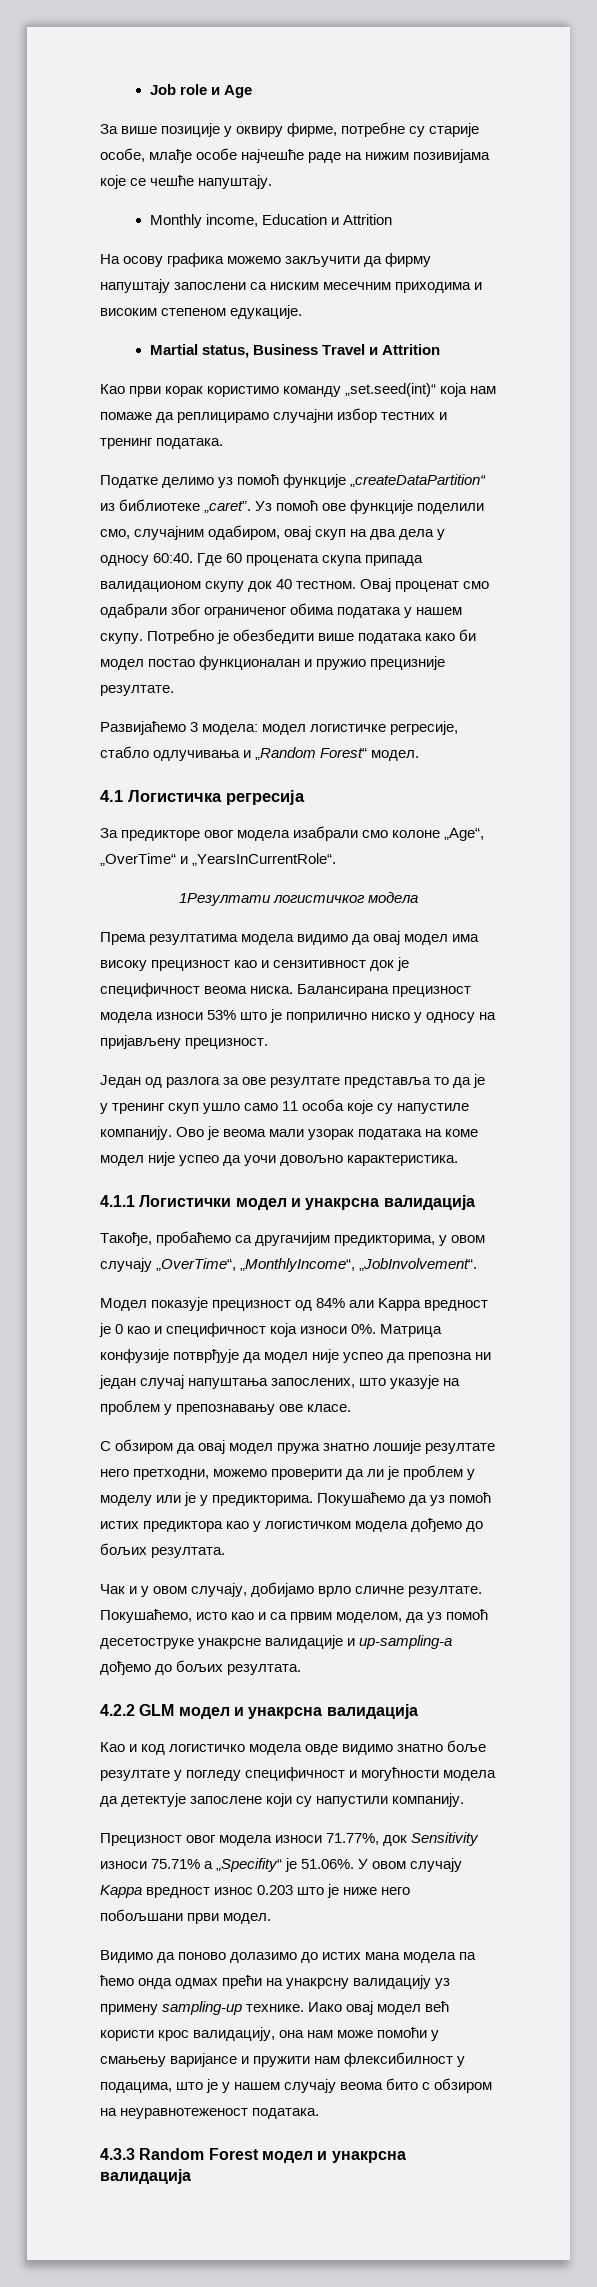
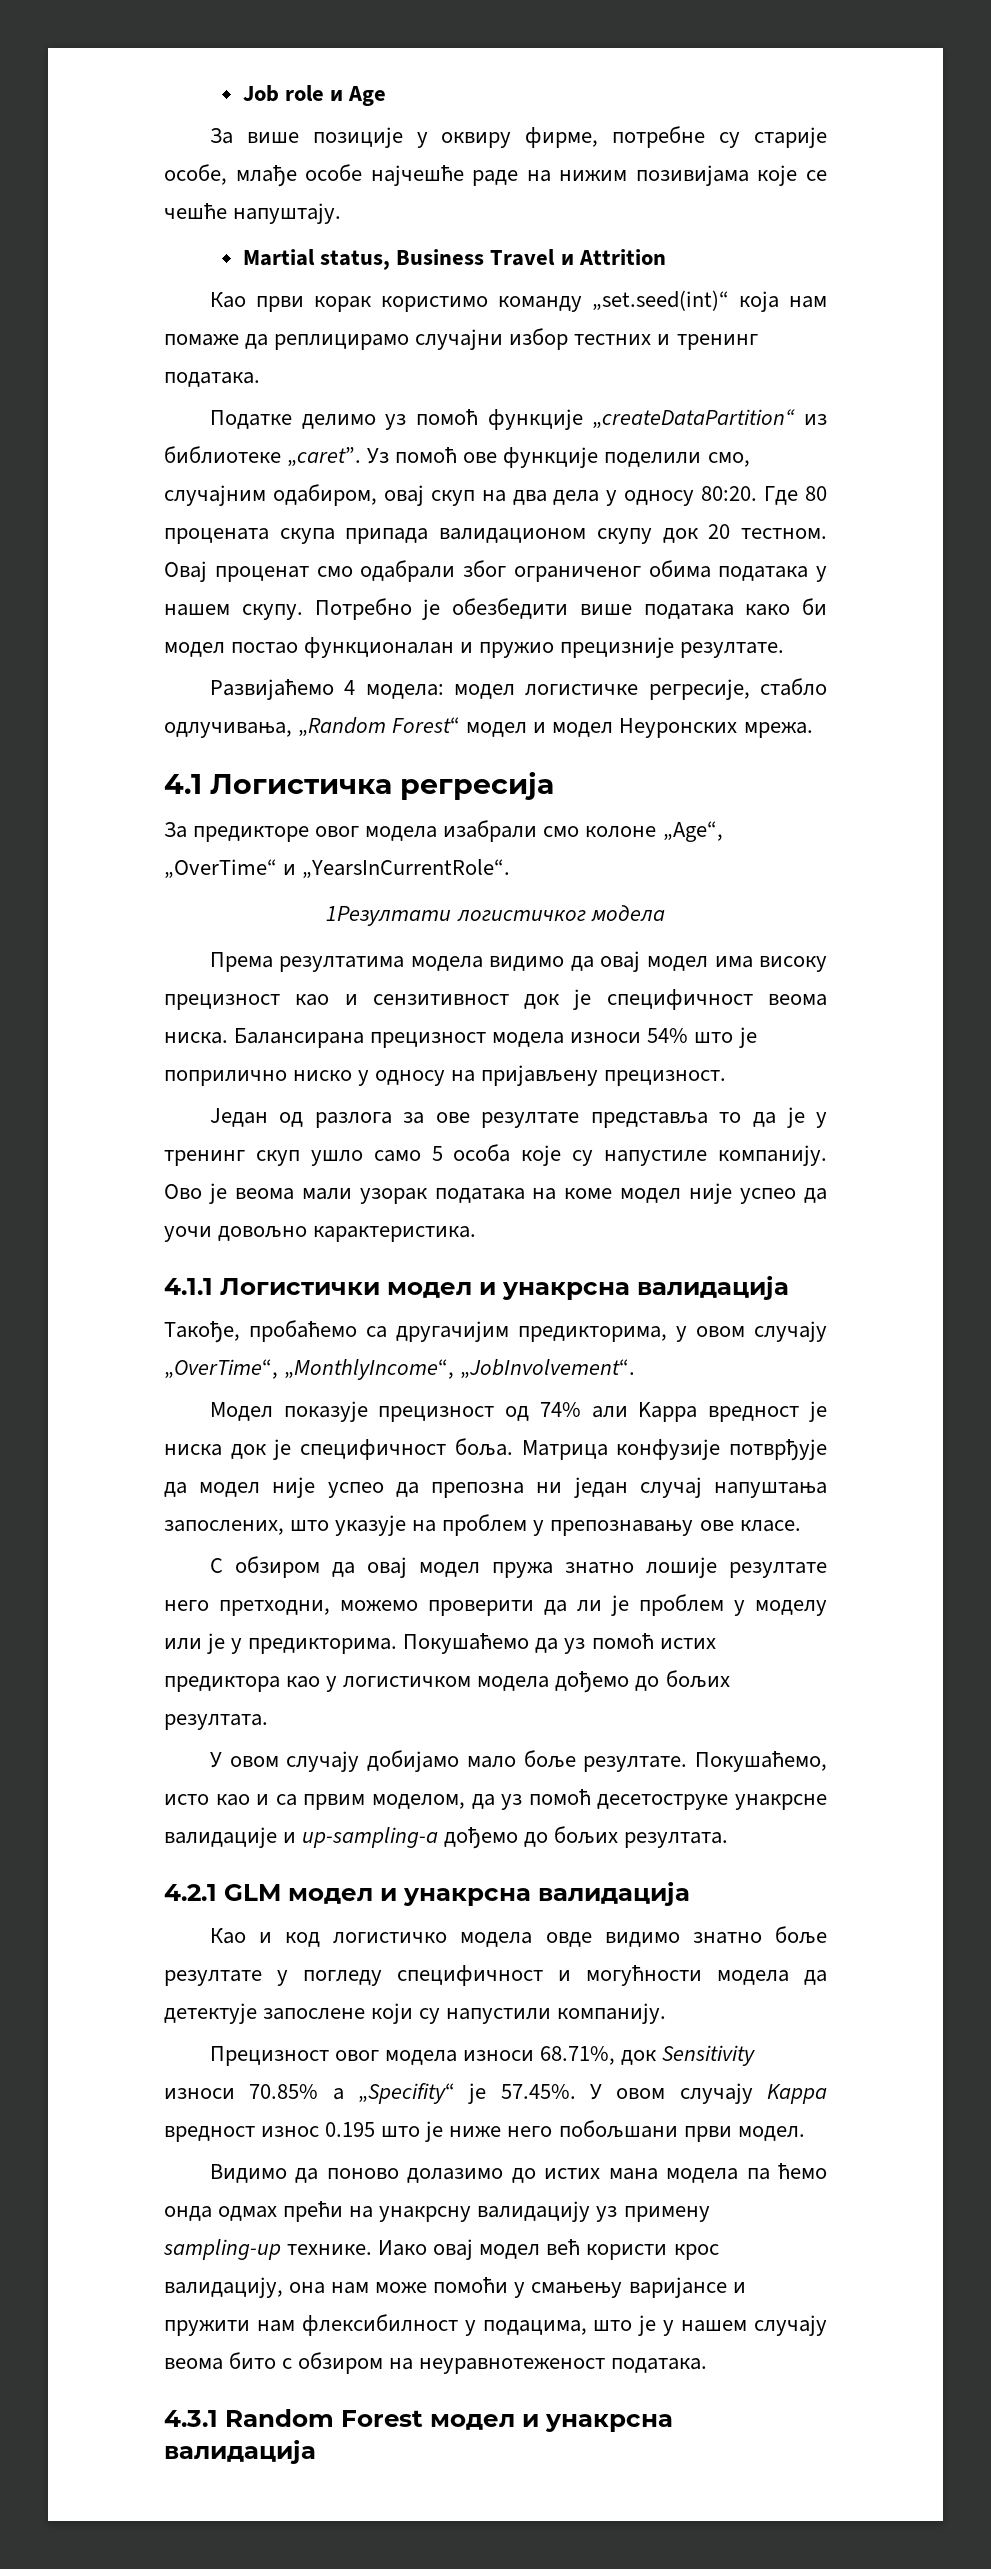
[149,214,392,228] [100,253,432,267] [100,279,483,293] [100,305,303,319] // Monthly income, Education и Attrition // На осову графика можемо закључити да фирму напуштају запослени са ниским месечним приходима и високим степеном едукације. -> (342, 213) none
[153,553,243,566] 60:40. Где 60 -> [701,486,827,505] 80:20. Где 80
[276,579,293,589] 40 -> [708,524,731,539] 20
[190,722,199,732] 3 -> [344,680,356,695] 4
[153,747,420,761] одлучивања и „Random Forest“ модел. -> [164,717,813,738] одлучивања, „Random Forest“ модел и модел Неуронских мрежа.
[207,1010,237,1020] 53% -> [647,1028,689,1043] 54%
[282,1101,299,1111] 11 -> [431,1146,443,1161] 5
[316,1298,346,1308] 84% -> [539,1402,581,1417] 74%
[115,1323,377,1337] 0 као и специфичност која износи 0%. -> [164,1438,513,1460] ниска док је специфичност боља.
[100,1582,405,1597] Чак и у овом случају, добијамо врло сличне -> [209,1750,576,1772] У овом случају добијамо мало боље
[100,1704,135,1716] 4.2.2 -> [164,1884,217,1901] 4.2.1
[326,1833,380,1845] 71.77%, -> [540,2046,616,2065] 68.71%,
[151,1859,201,1869] 75.71% -> [249,2084,319,2099] 70.85%
[301,1859,355,1869] 51.06%. -> [500,2084,576,2099] 57.45%.
[257,1885,294,1895] 0.203 -> [325,2122,376,2137] 0.195
[100,2148,135,2160] 4.3.3 -> [164,2410,218,2427] 4.3.1

